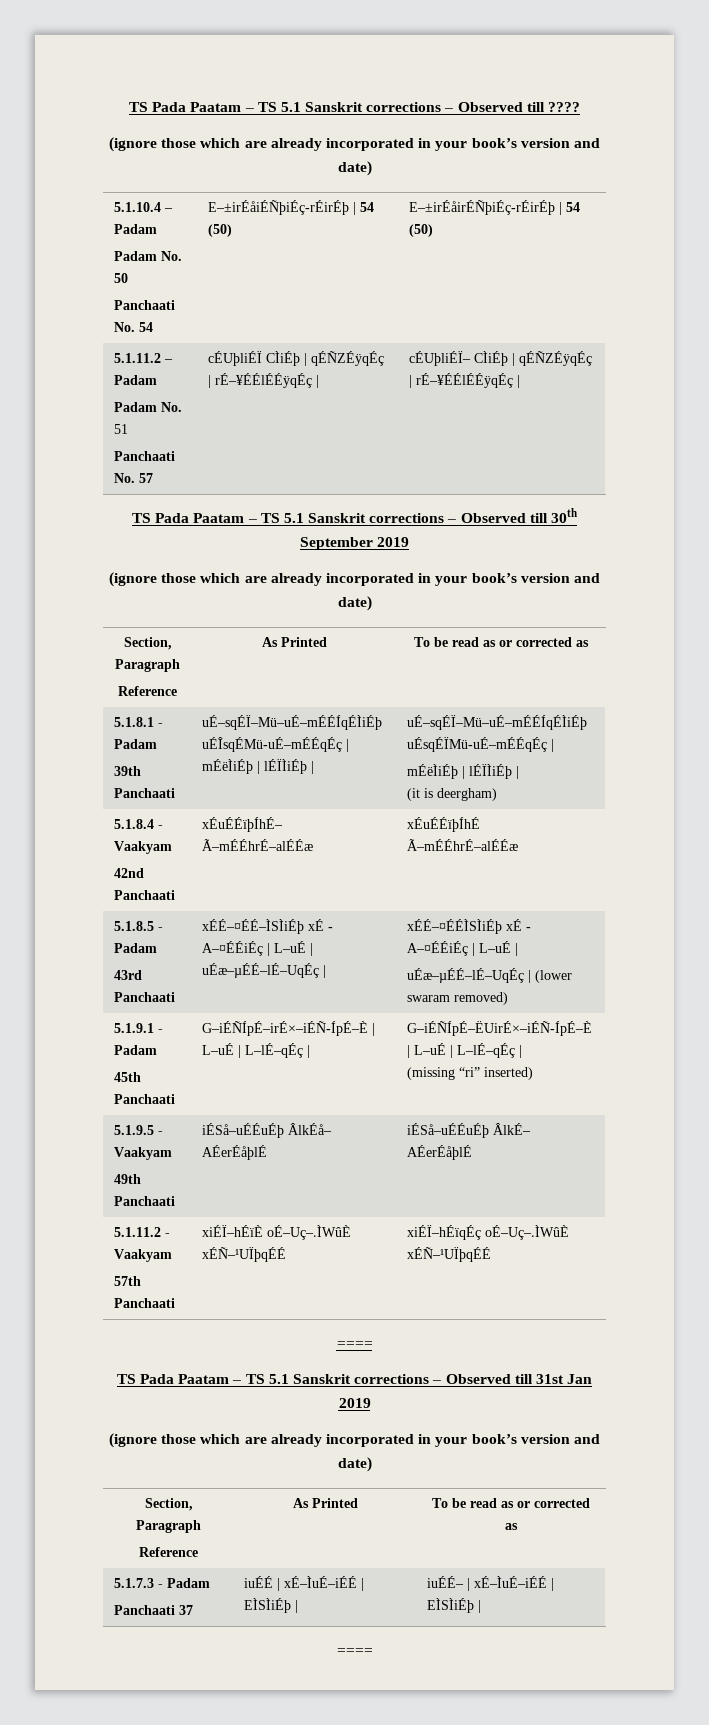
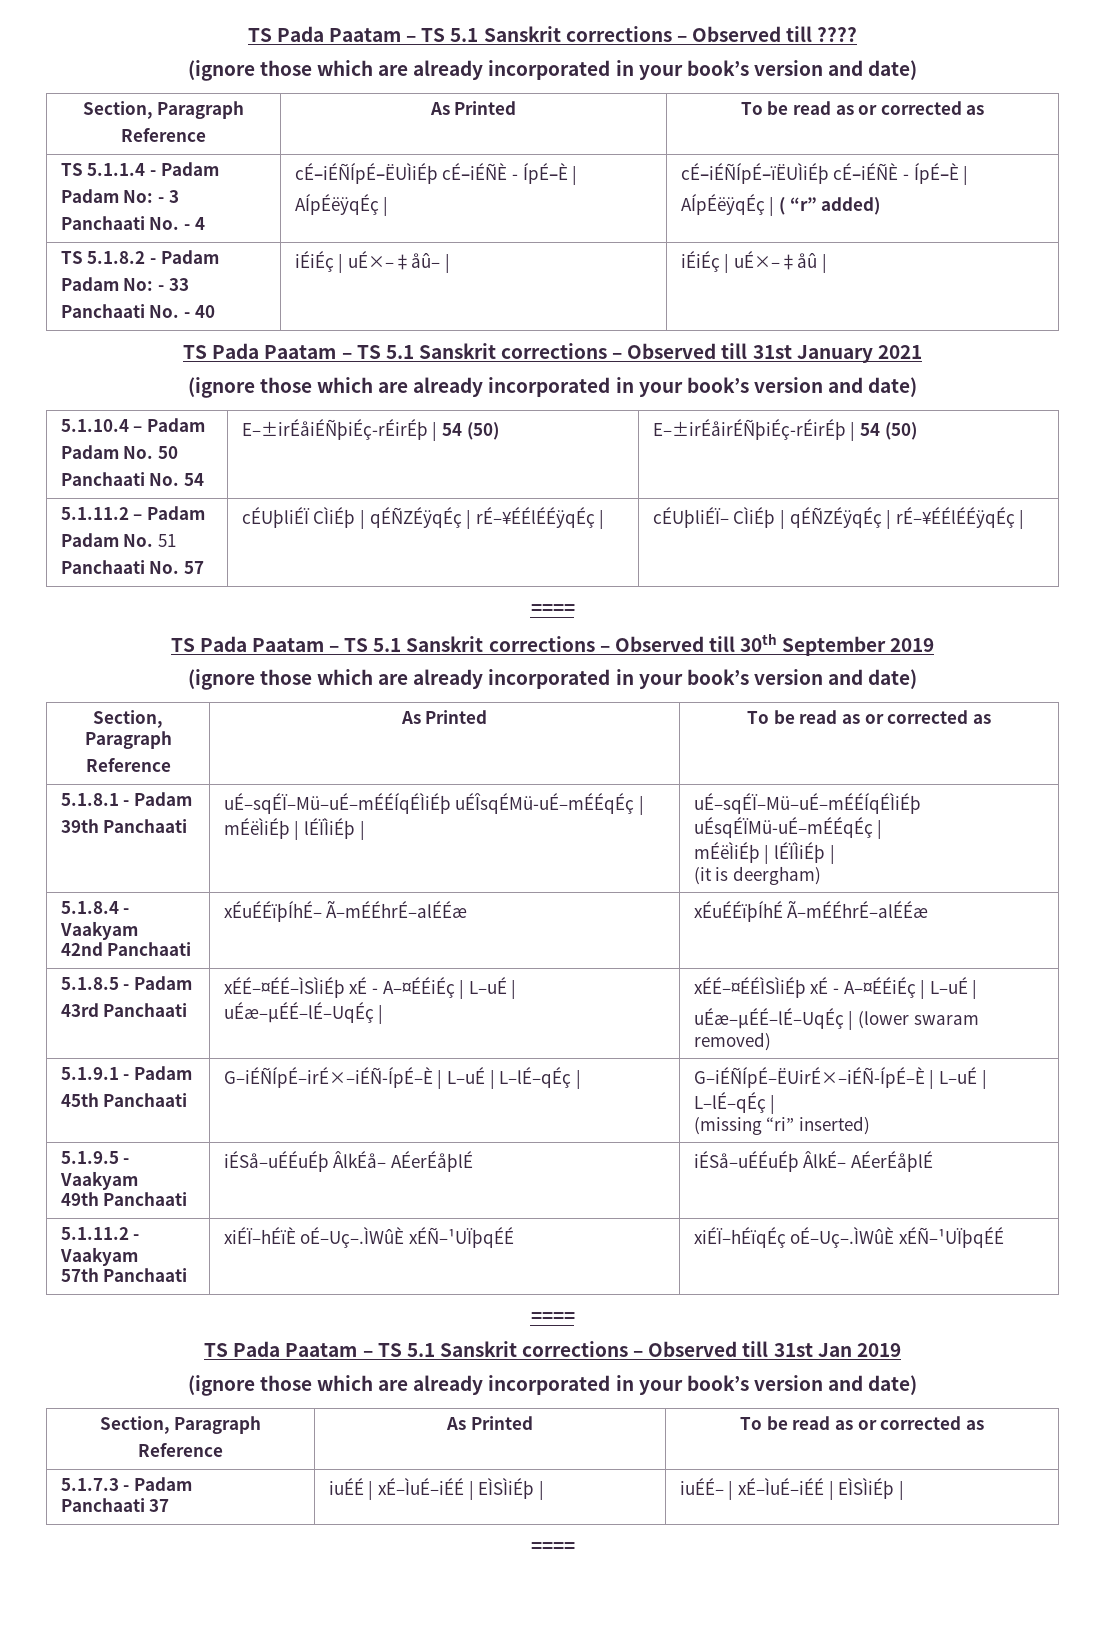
(372, 168) none -> [82,101,245,119] [121,128,206,142] [429,101,517,115] [740,101,985,115] [60,162,219,176] [60,189,179,203] [60,216,205,230] [294,162,578,185] [294,193,389,216] [680,162,969,185] [680,193,881,216] [60,250,219,264] [60,277,189,291] [60,304,215,318] [294,250,450,273] [680,250,827,273] [183,343,922,363] [187,377,918,398] // Section, Paragraph // Reference | As Printed | To be read as or corrected as // TS 5.1.1.4 - Padam // Padam No: - 3 // Panchaati No. - 4 | cÉ–iÉÑÍpÉ–ËUÌiÉþ cÉ–iÉÑÈ - ÍpÉ–È | // AÍpÉëÿqÉç | | cÉ–iÉÑÍpÉ–ïËUÌiÉþ cÉ–iÉÑÈ - ÍpÉ–È | // AÍpÉëÿqÉç | ( “r” added) // TS 5.1.8.2 - Padam // Padam No: - 33 // Panchaati No. - 40 | iÉiÉç | uÉ×–‡åû– | | iÉiÉç | uÉ×–‡åû | // TS Pada Paatam – TS 5.1 Sanskrit corrections – Observed till 31st January 2021 // (ignore those which are already incorporated in your book’s version and date)
(521, 381) none -> [530,604,575,615] // ====

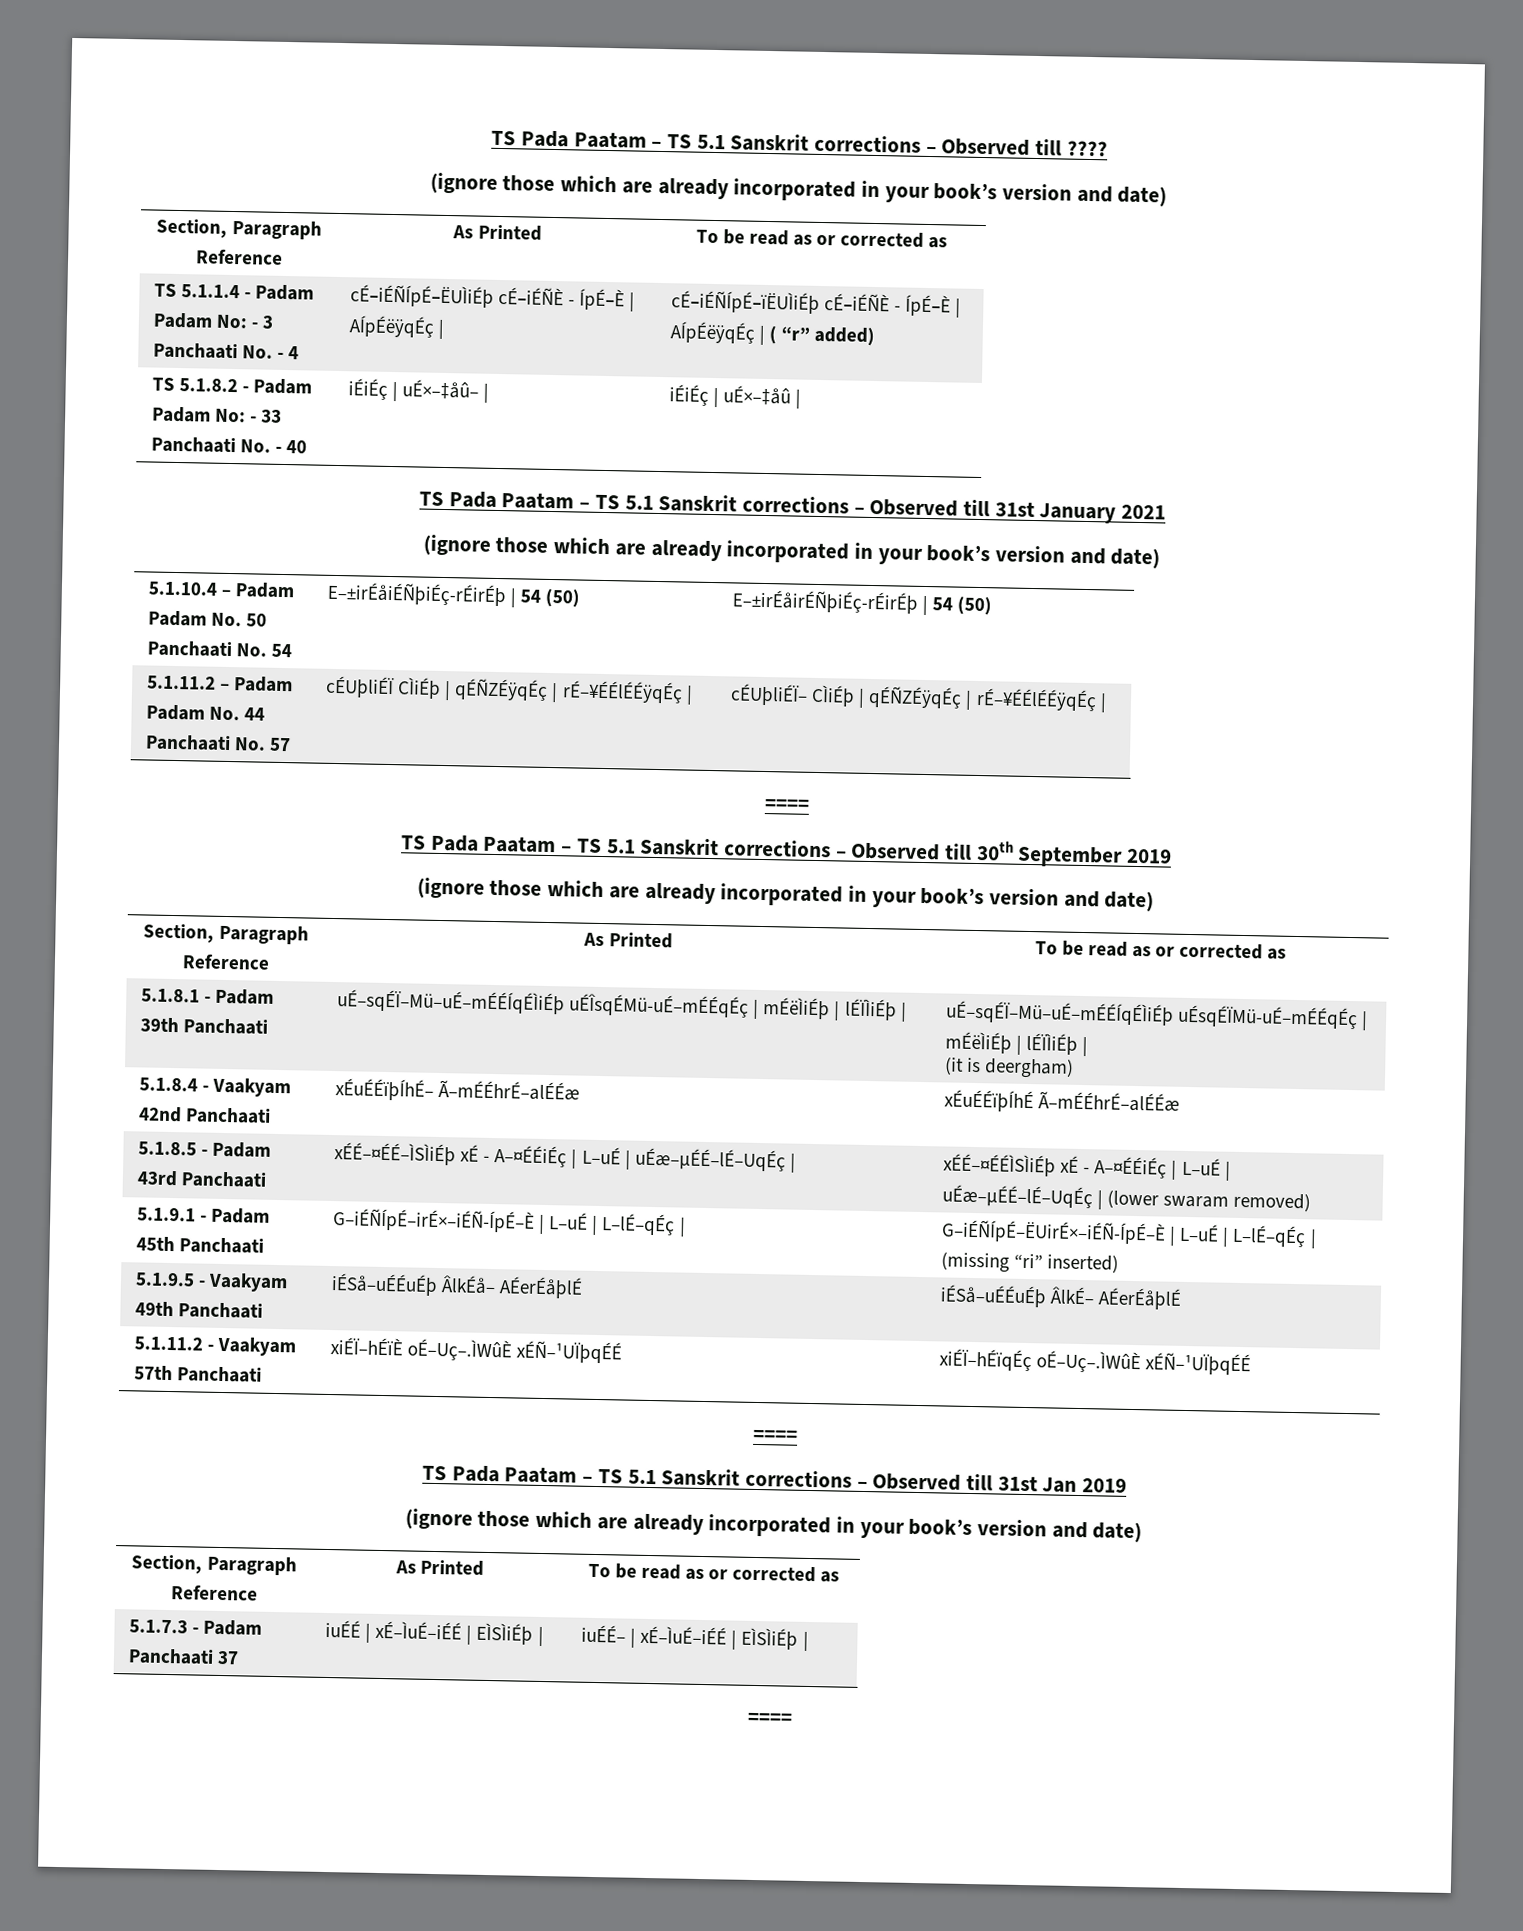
[157,534,176,547] 51 -> [244,707,266,721] 44

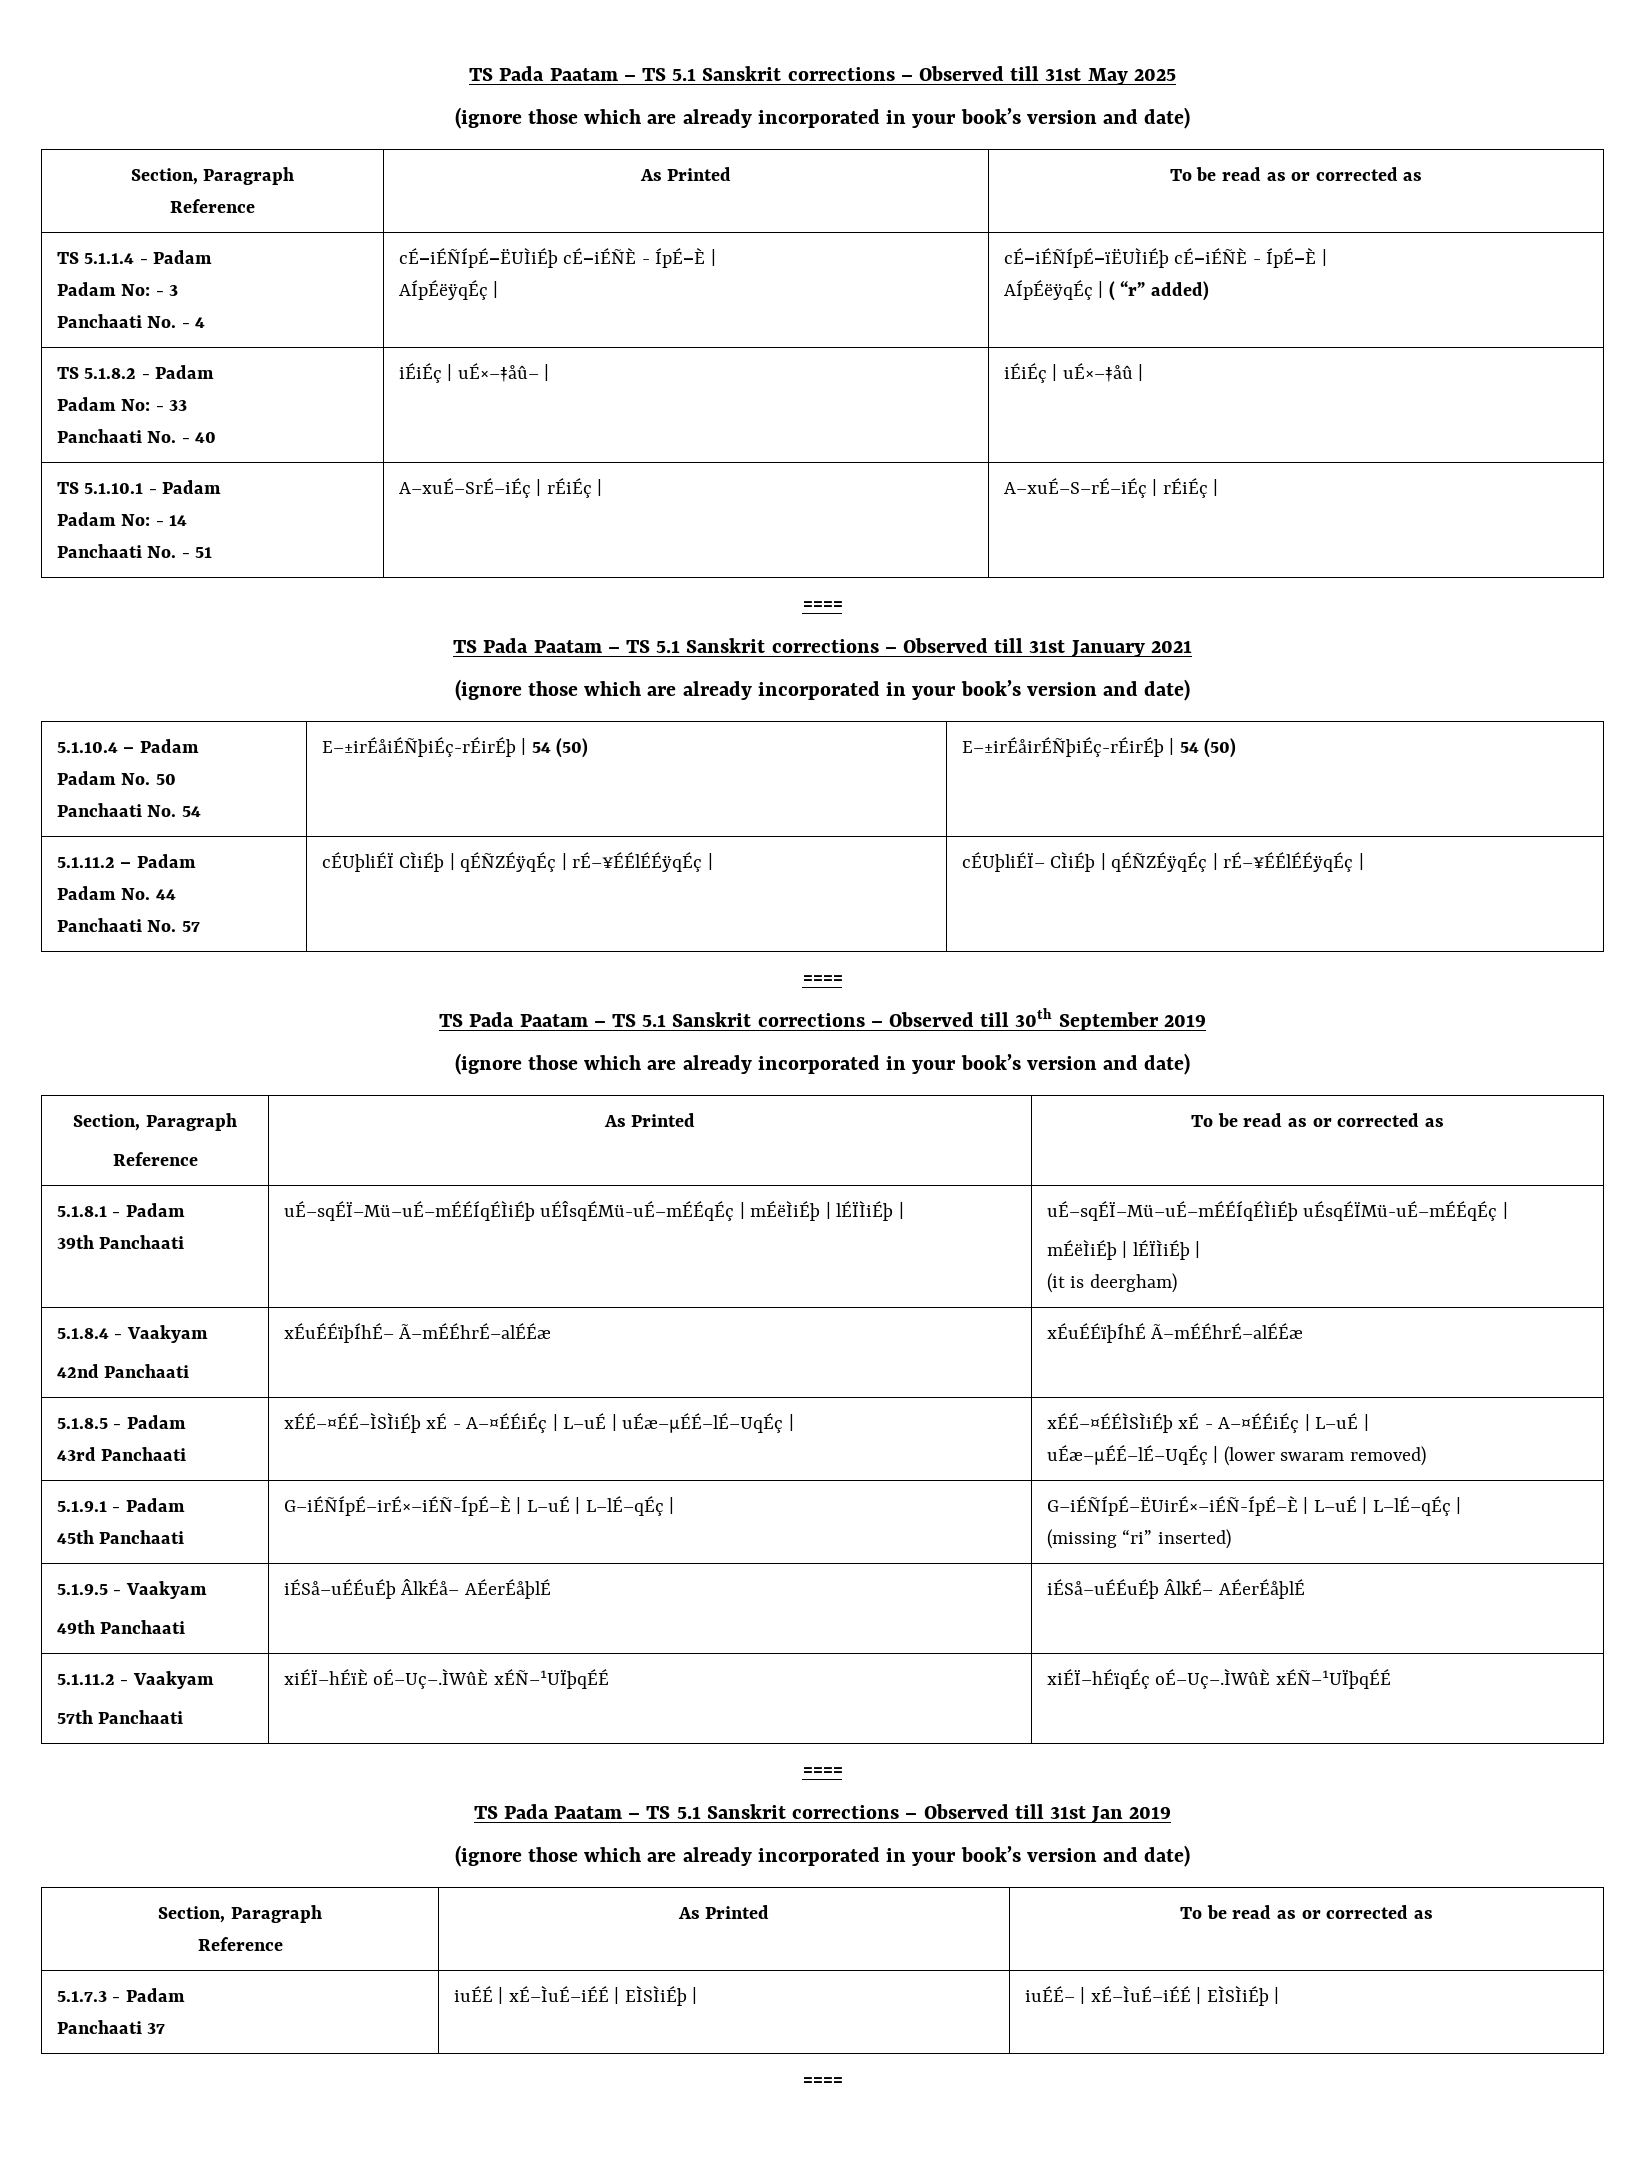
[1066,140,1108,157] ???? -> [1045,68,1176,85] 31st May 2025
(802, 399) none -> [56,480,222,494] [56,512,188,526] [56,544,213,558] [398,478,603,498] [1003,478,1219,498] [802,601,843,610] // TS 5.1.10.1 - Padam // Padam No: - 14 // Panchaati No. - 51 | A–xuÉ–SrÉ–iÉç | rÉiÉç | | A–xuÉ–S–rÉ–iÉç | rÉiÉç | // ====

